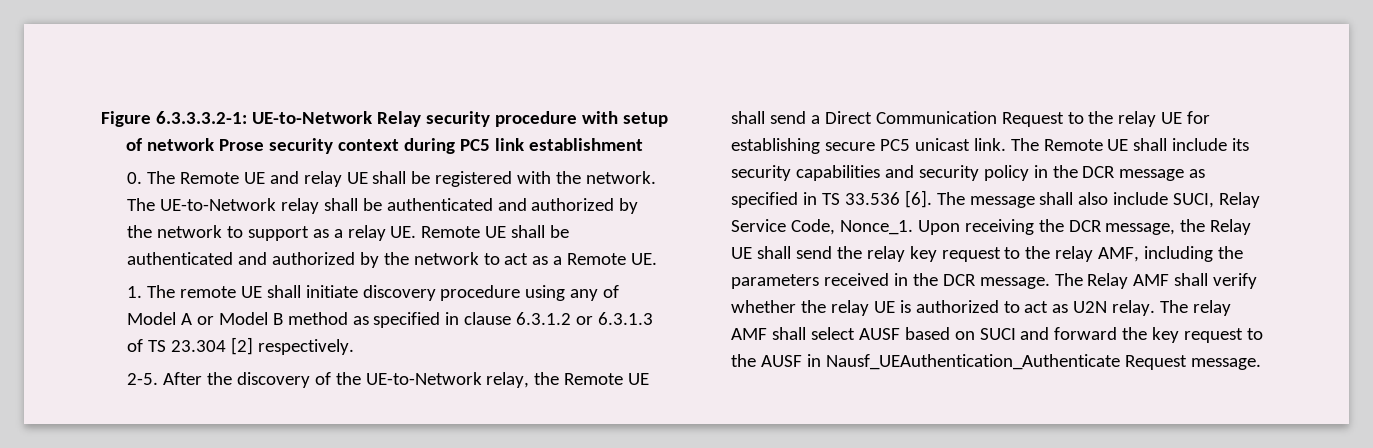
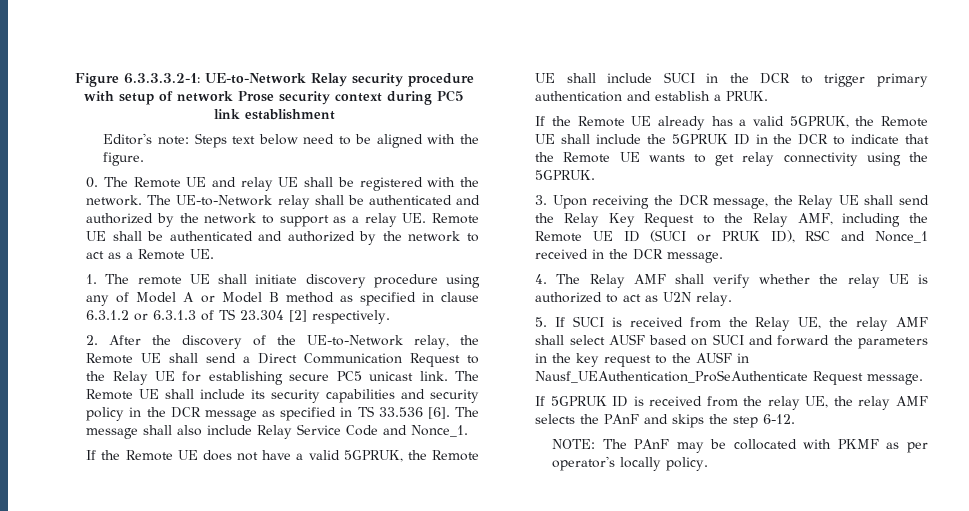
(643, 144) none -> [103,133,479,148] [103,152,145,166] // Editor's note: Steps text below need to be aligned with the figure.
[126,373,158,385] 2-5. -> [86,335,99,345] 2.
[1118,111,1157,127] relay -> [112,371,148,385] Relay
[1173,193,1215,208] SUCI, -> (253, 430) none
[790,219,835,235] Code, -> [346,425,408,436] Code and
(913, 227) none -> [86,450,479,462] [535,72,928,87] [535,91,769,102] [535,116,928,130] [535,134,929,145] [535,152,928,166] [535,170,596,180] [535,195,548,205] // If the Remote UE does not have a valid 5GPRUK, the Remote UE shall include SUCI in the DCR to trigger primary authentication and establish a PRUK. // If the Remote UE already has a valid 5GPRUK, the Remote UE shall include the 5GPRUK ID in the DCR to indicate that the Remote UE wants to get relay connectivity using the 5GPRUK. // 3.
[866,246,1094,262] relay key request to the relay -> [563,213,789,227] Relay Key Request to the Relay
[730,274,819,289] parameters -> [535,230,928,243] Remote UE ID (SUCI or PRUK ID), RSC and Nonce_1
(1050, 283) none -> [535,274,548,284] // 4.
[1160,300,1189,313] The -> [535,316,849,331] // 5. If SUCI is received from the Relay UE, the
(1148, 333) none -> [858,337,928,349] [535,353,572,363] parameters in the
[825,354,1120,370] Nausf_UEAuthentication_Authenticate -> [535,370,809,383] Nausf_UEAuthentication_ProSeAuthenticate
(1261, 364) none -> [535,396,928,410] [535,414,796,428] [552,439,928,453] [552,456,709,471] // If 5GPRUK ID is received from the relay UE, the relay AMF selects the PAnF and skips the step 6-12. // NOTE: The PAnF may be collocated with PKMF as per operator's locally policy.

